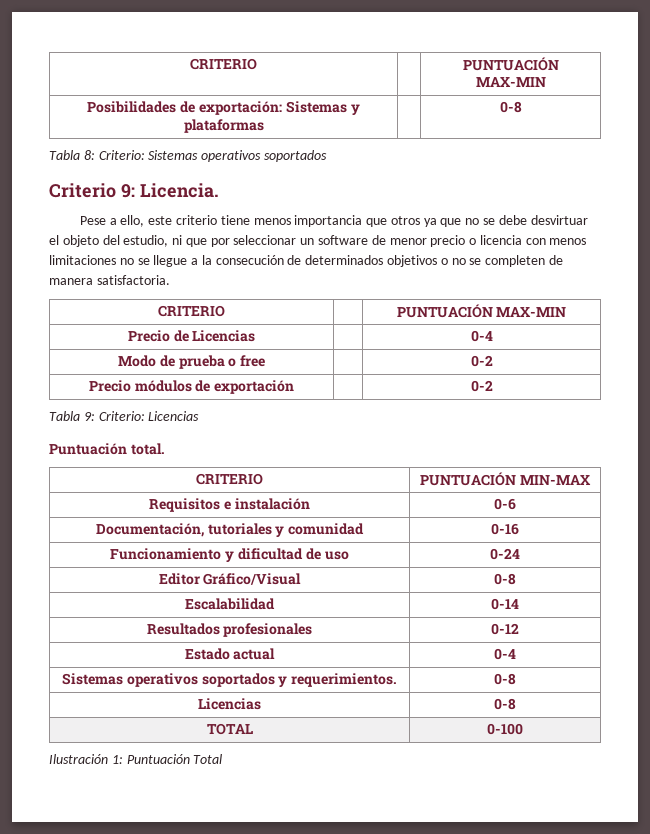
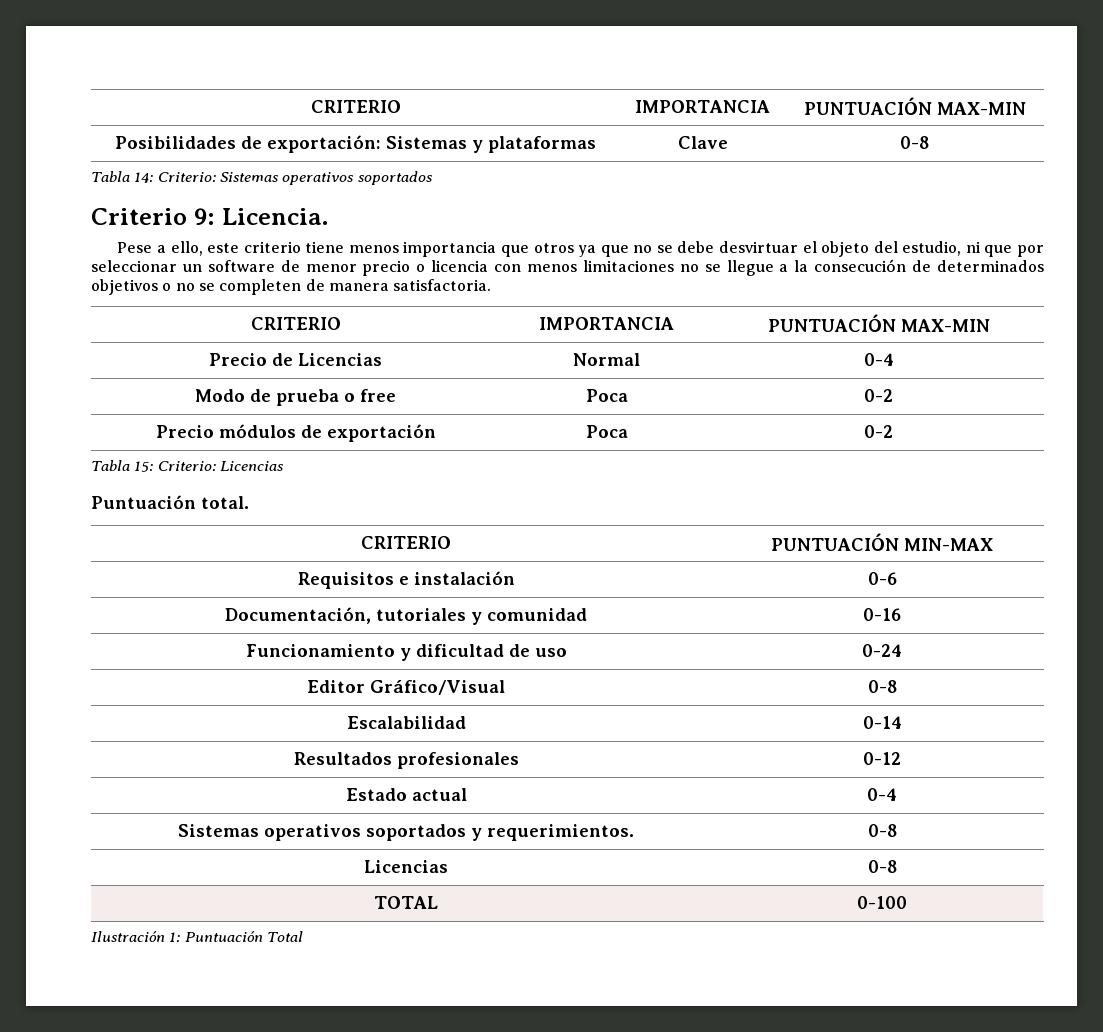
[190,58,257,70] CRITERIO | -> [310,100,401,113] [635,100,771,113] CRITERIO | IMPORTANCIA
(264, 126) none -> [677,136,728,149] Clave
[83,150,95,160] 8: -> [134,172,154,183] 14:
(225, 311) none -> [539,317,675,330] IMPORTANCIA
(256, 336) none -> [573,353,640,366] Normal
(266, 361) none -> [585,389,628,402] Poca
(295, 387) none -> [585,425,628,438] Poca
[83,412,95,421] 9: -> [134,461,154,472] 15:

